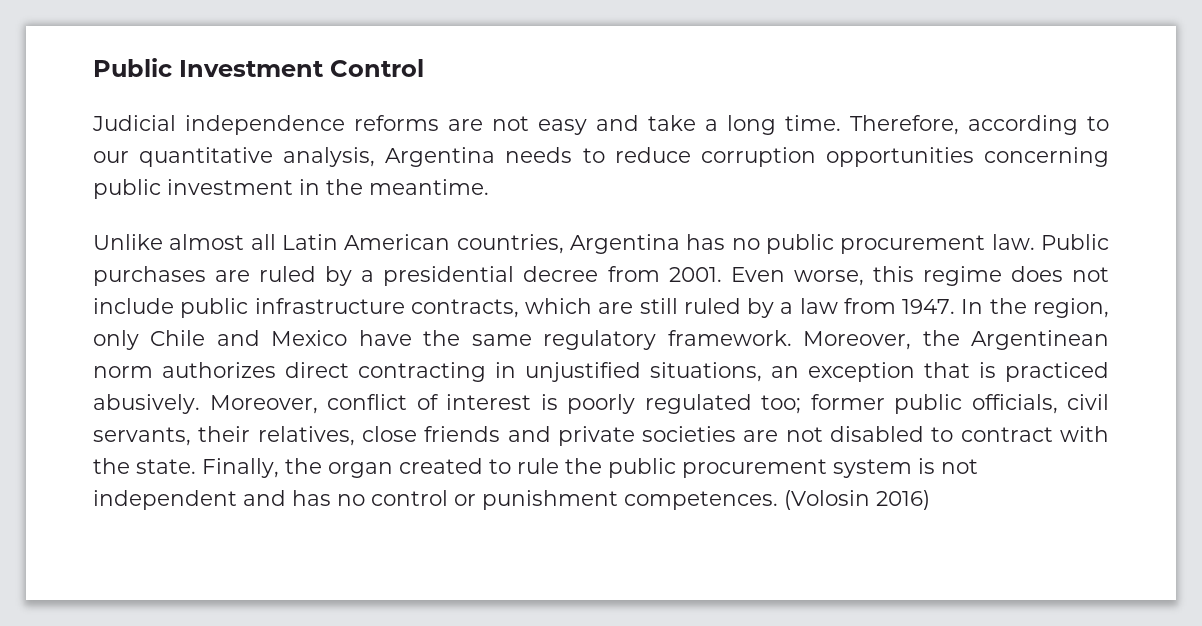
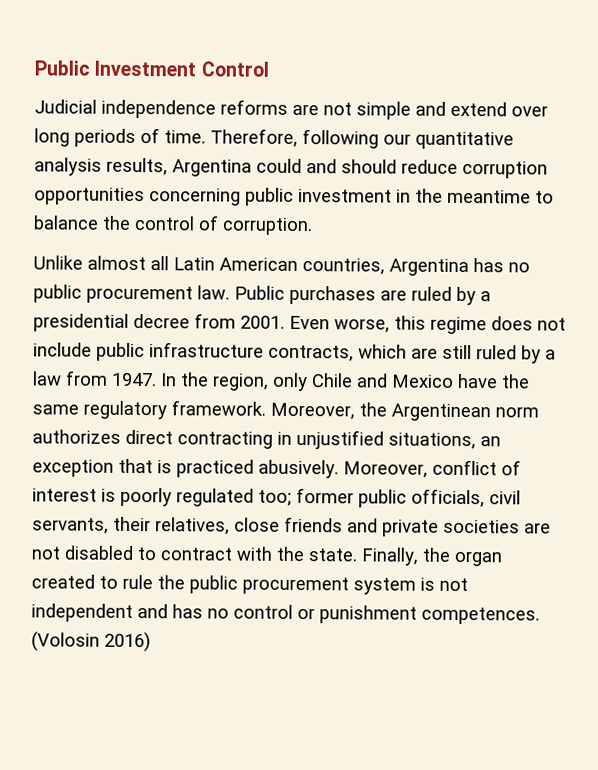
[538,115,1109,135] [93,147,605,167] easy and take a long time. Therefore, according to our quantitative analysis, Argentina needs to -> [356,101,548,120] [34,128,514,150] [34,157,397,177] simple and extend over long periods of time. Therefore, following our quantitative analysis results, Argentina could and should
[369,179,489,195] meantime. -> [447,189,554,204] [33,215,313,236] meantime to balance the control of corruption.

